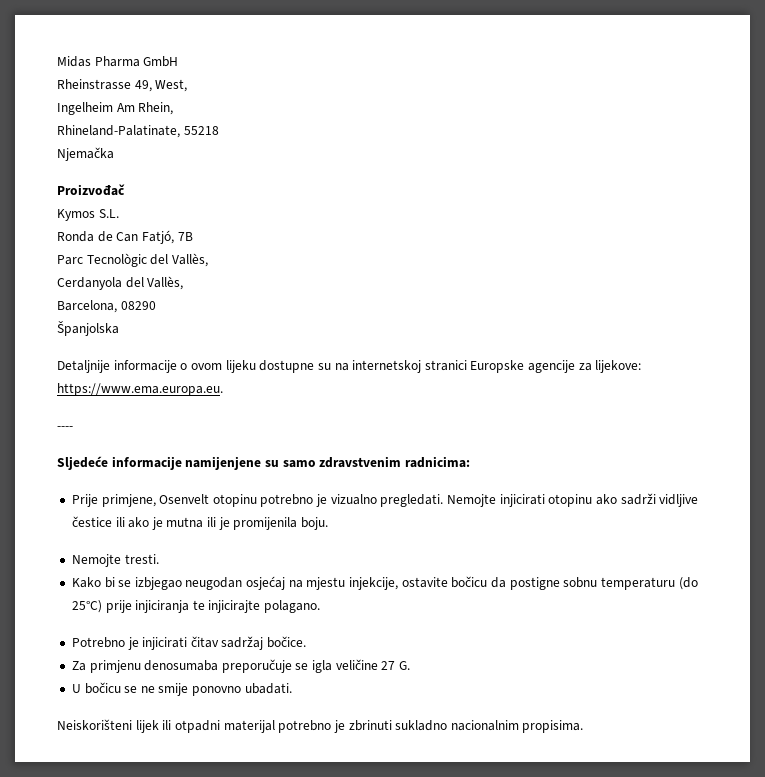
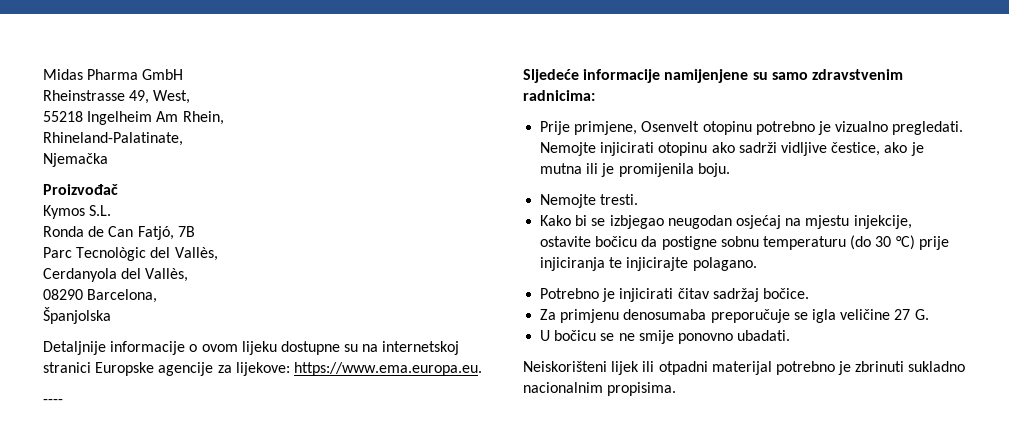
(188, 85) none -> [43,111,83,122] 55218
[183,126,219,135] 55218 -> (183, 139) none
(184, 283) none -> [43,289,83,300] 08290
[120,301,156,310] 08290 -> (158, 296) none
[71,516,125,527] čestice ili -> [831,142,881,156] čestice,
[71,600,102,613] 25°C) -> [875,235,915,250] 30 °C)

